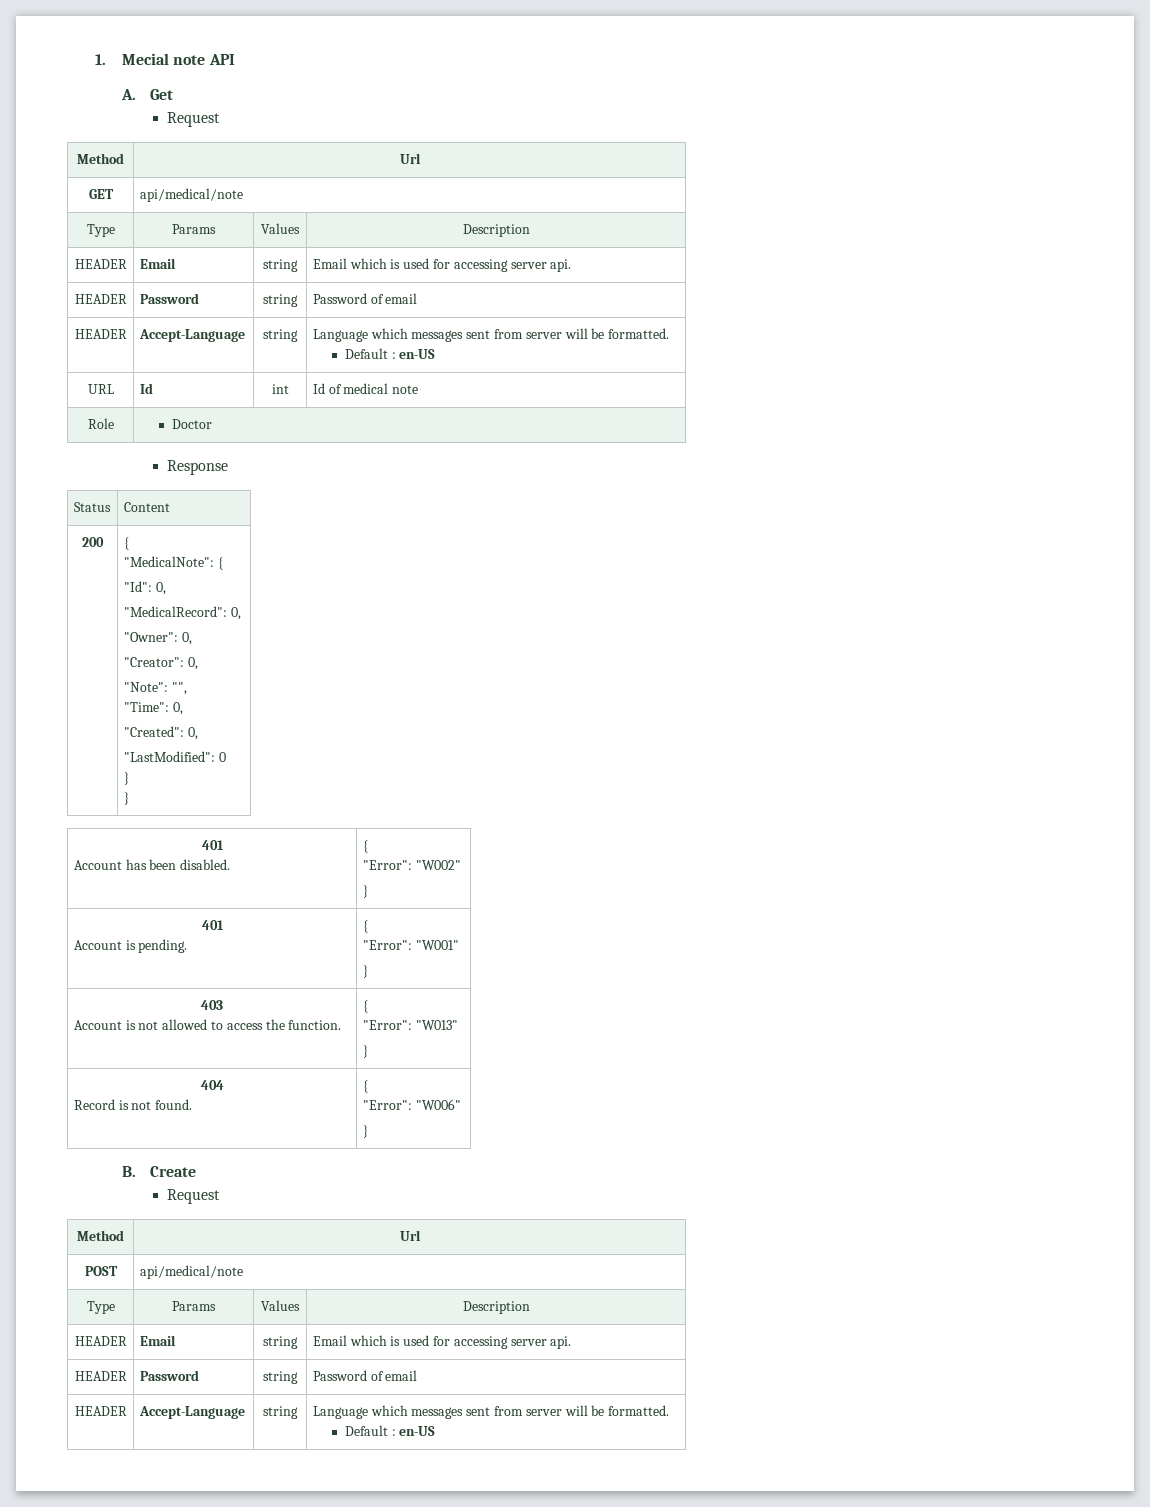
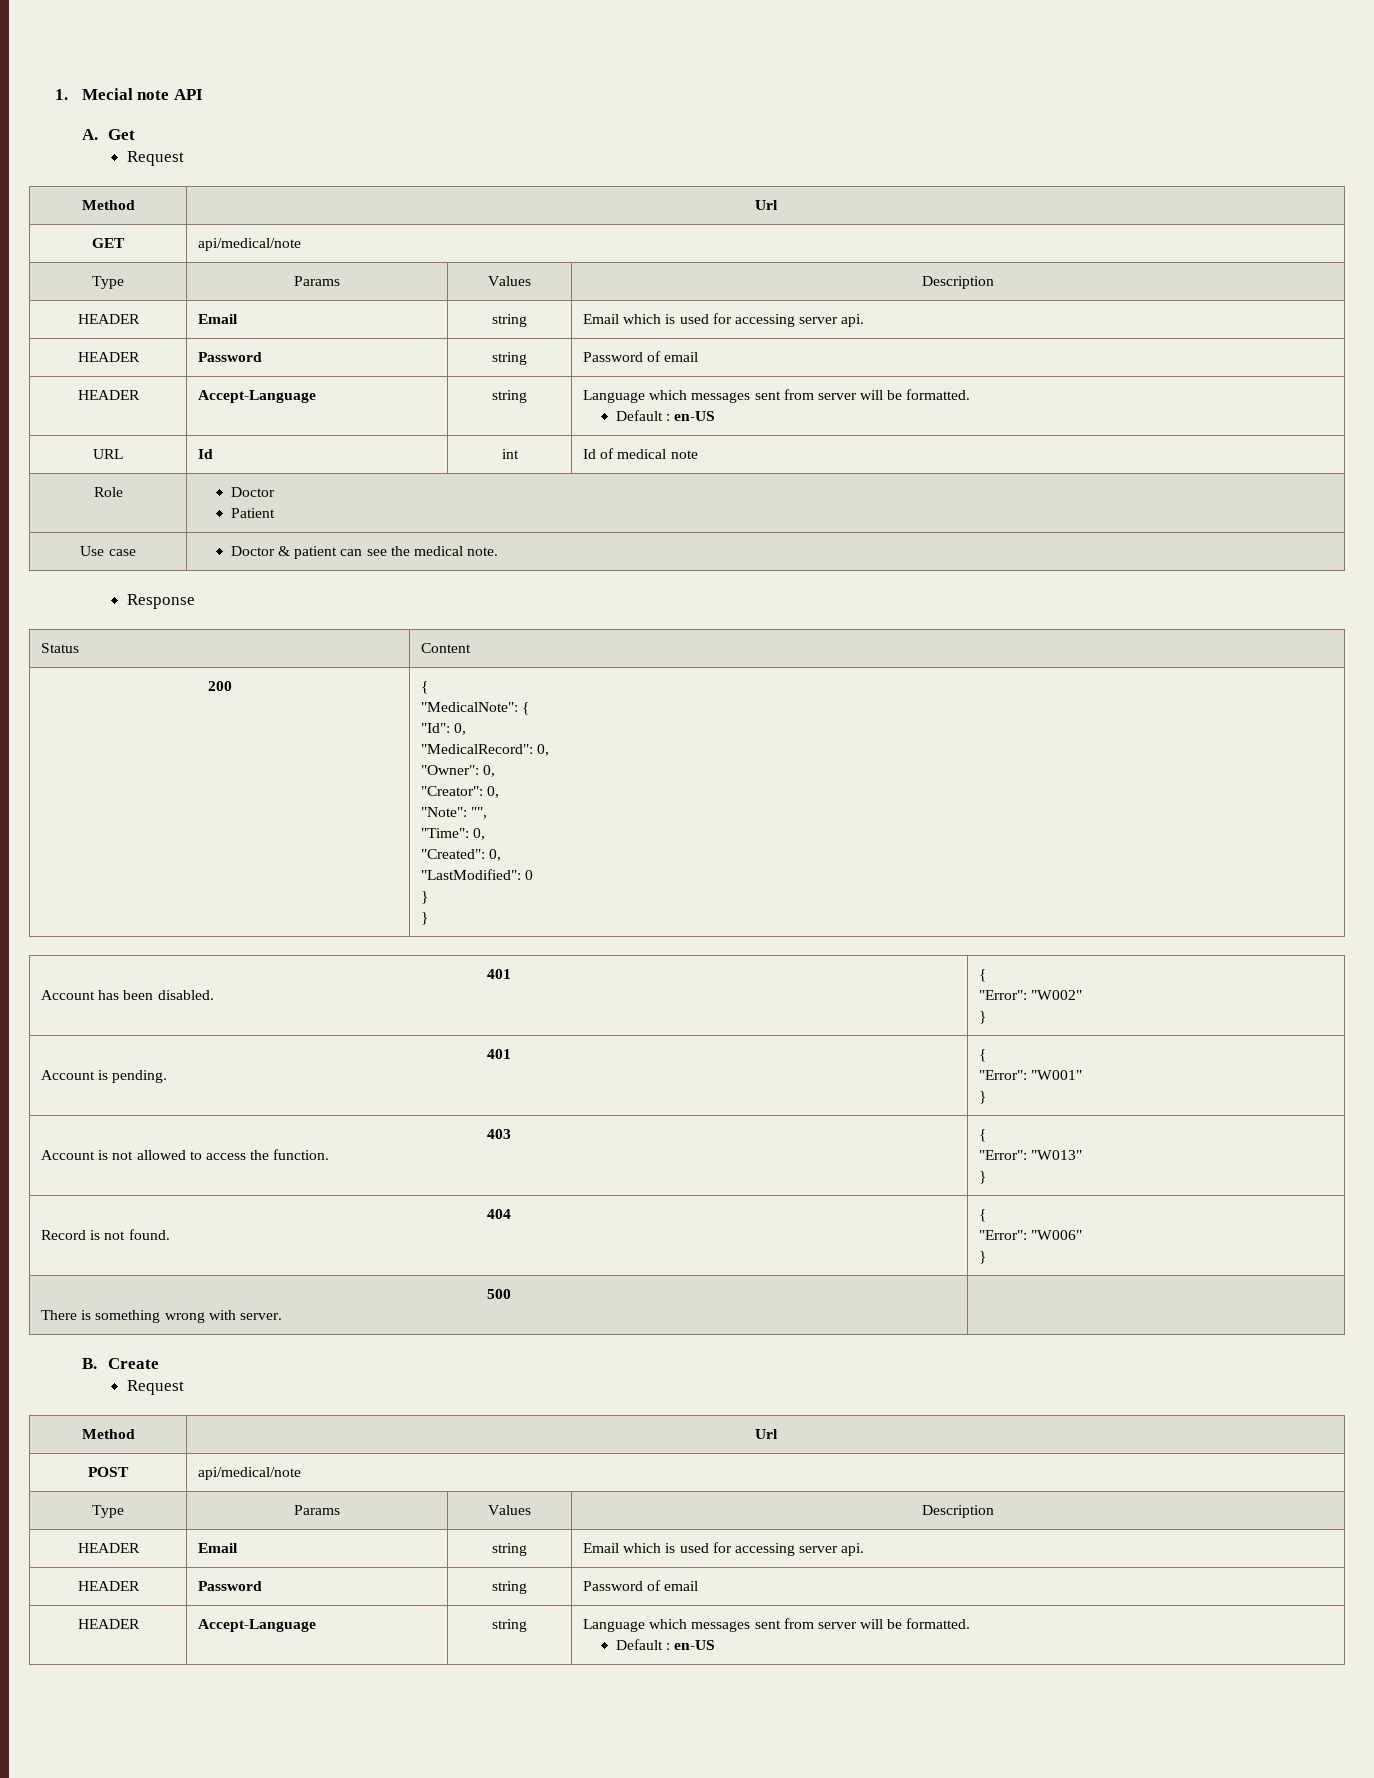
(212, 424) none -> [230,508,275,518] [80,546,136,556] [230,546,499,559] // Patient // Use case | Doctor & patient can see the medical note.
(368, 1131) none -> [486,1289,511,1299] [40,1310,282,1323] // 500 // There is something wrong with server. |

